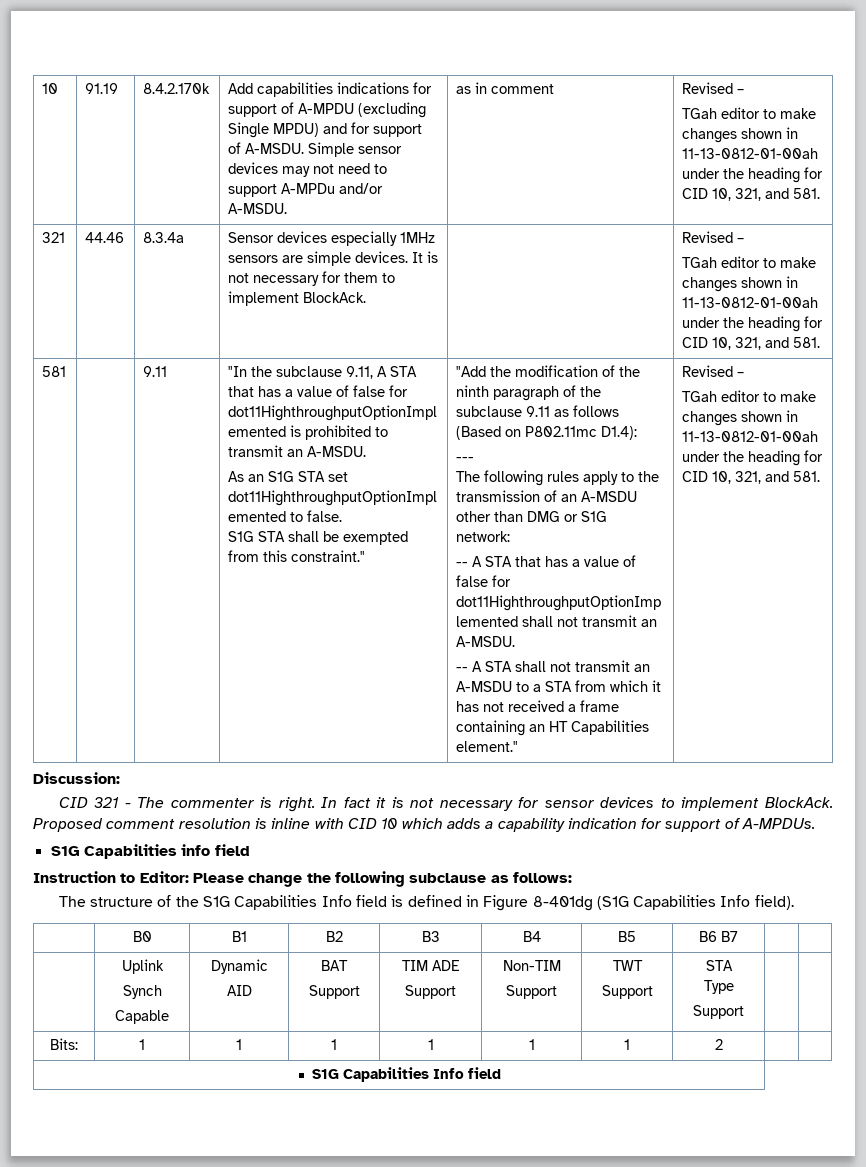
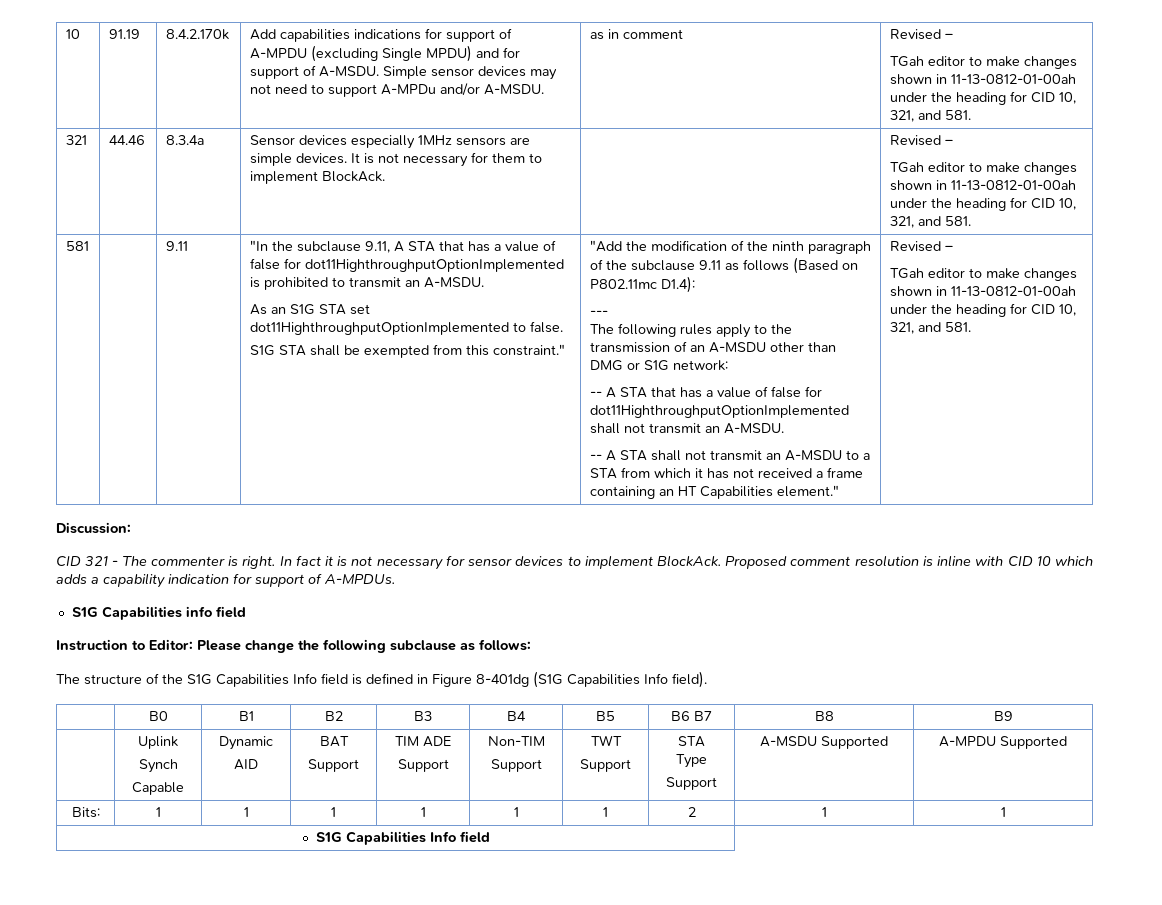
(738, 936) | -> [814,711,834,721] [993,711,1013,721] B8 | B9
(744, 1012) | -> [760,736,888,749] [939,736,1067,749] A-MSDU Supported | A-MPDU Supported
(723, 1044) | -> [821,807,827,817] [1000,807,1006,817] 1 | 1

